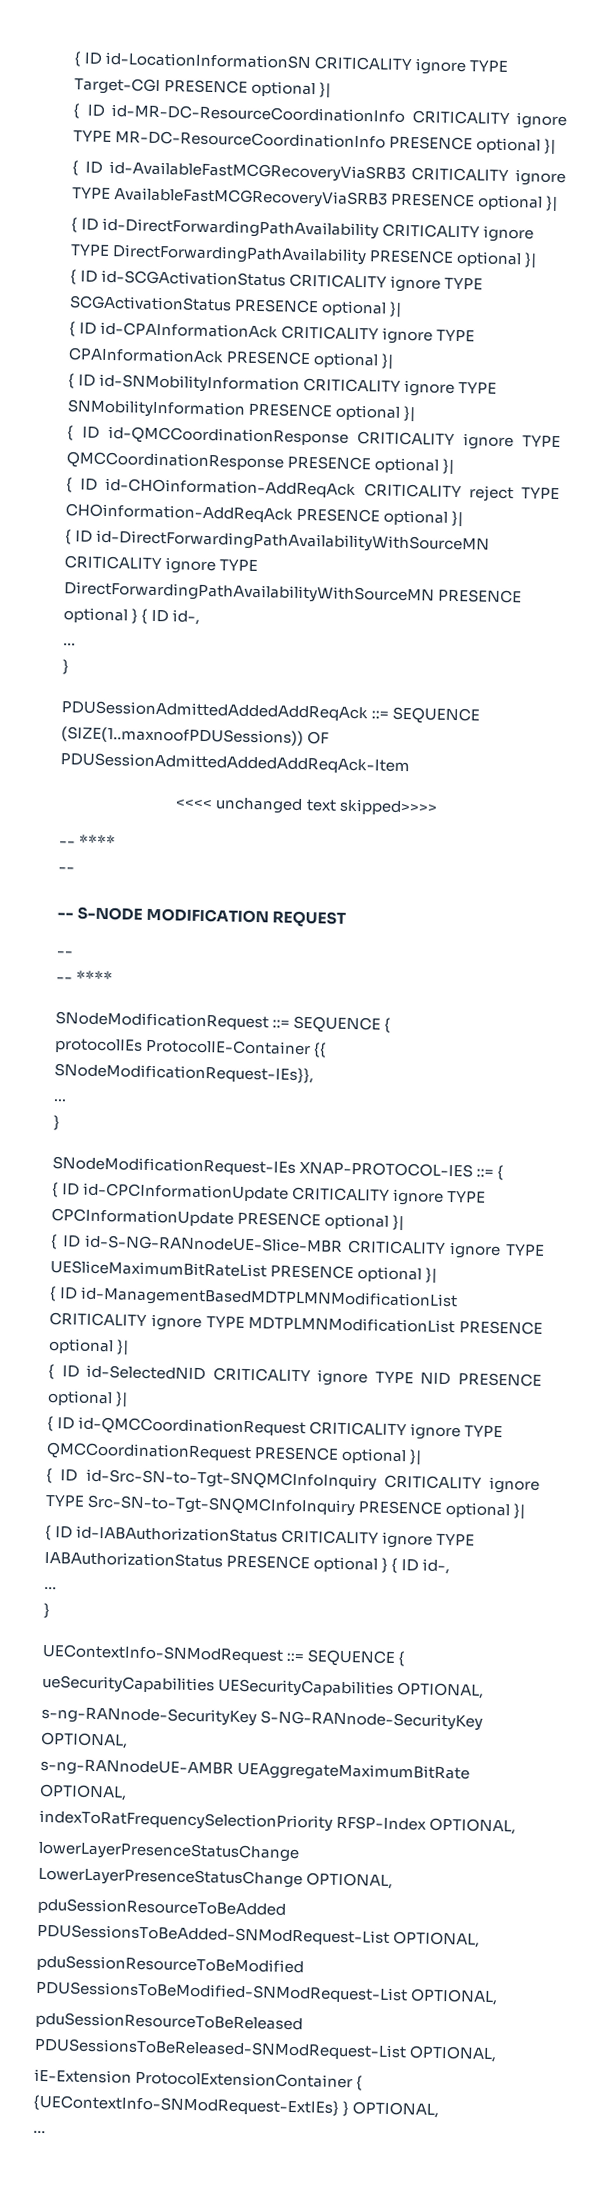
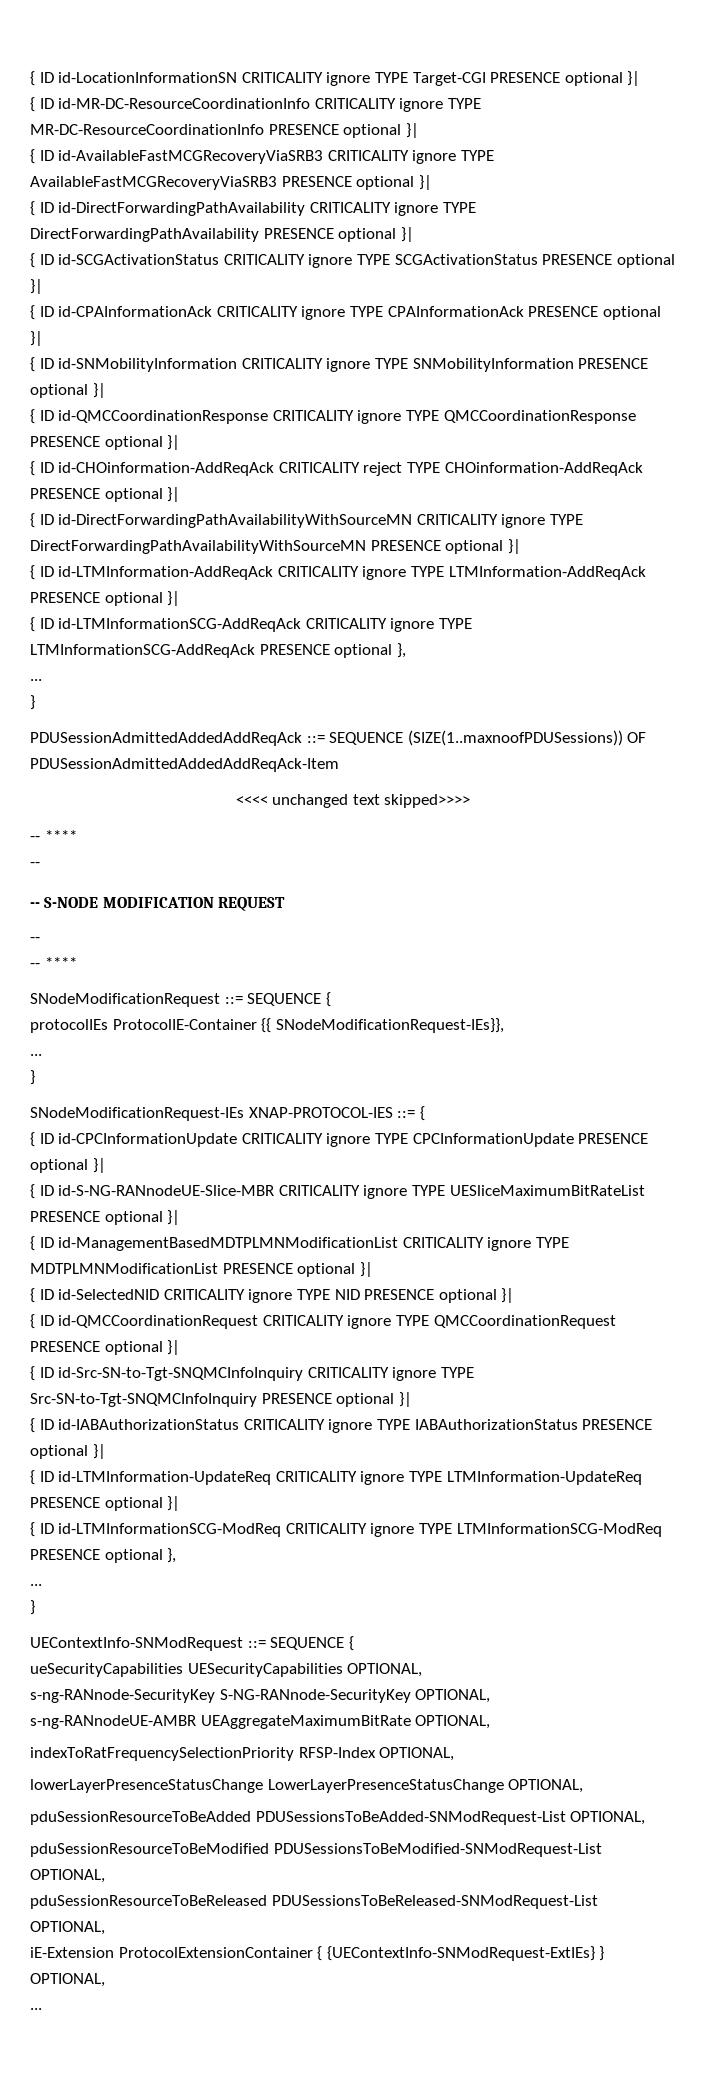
[131,608,201,625] } { ID id-, -> [507,539,521,554] [30,565,646,580] [30,591,181,606] [30,617,472,632] [30,643,406,658] }| // { ID id-LTMInformation-AddReqAck CRITICALITY ignore TYPE LTMInformation-AddReqAck PRESENCE optional }| // { ID id-LTMInformationSCG-AddReqAck CRITICALITY ignore TYPE LTMInformationSCG-AddReqAck PRESENCE optional },
[381,1557,451,1575] } { ID id-, -> [92,1444,106,1459] [30,1470,642,1485] [30,1496,181,1511] [30,1522,662,1537] [30,1548,177,1563] }| // { ID id-LTMInformation-UpdateReq CRITICALITY ignore TYPE LTMInformation-UpdateReq PRESENCE optional }| // { ID id-LTMInformationSCG-ModReq CRITICALITY ignore TYPE LTMInformationSCG-ModReq PRESENCE optional },

